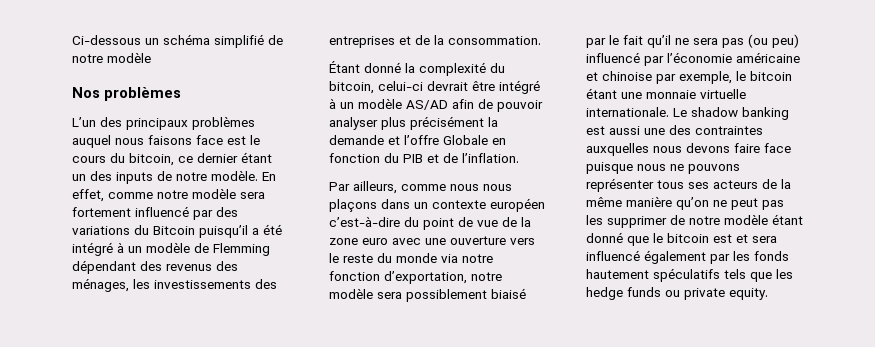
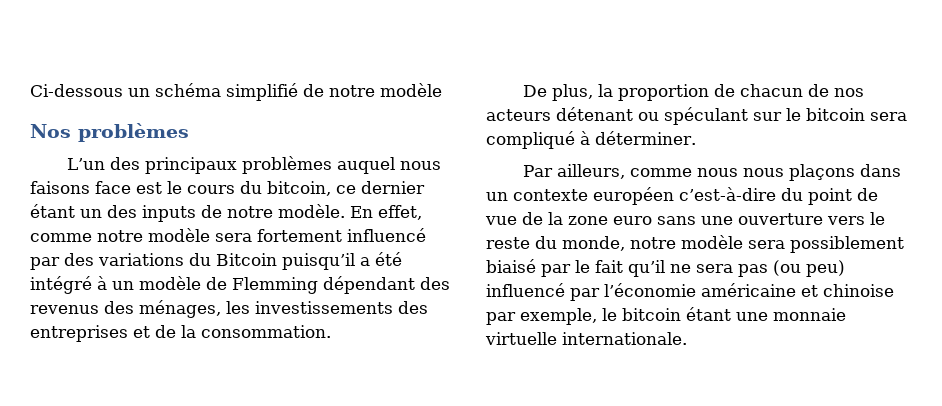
[329,61,505,76] [329,80,540,94] [329,98,543,112] [329,116,498,130] [329,135,506,145] [329,153,519,163] Étant donné la complexité du bitcoin, celui-ci devrait être intégré à un modèle AS/AD afin de pouvoir analyser plus précisément la demande et l’offre Globale en fonction du PIB et de l’inflation. -> [523,84,865,101] [486,107,907,125] [486,131,696,149] De plus, la proportion de chacun de nos acteurs détenant ou spéculant sur le bitcoin sera compliqué à déterminer.
[392,238,421,245] avec -> [657,216,696,225] sans
[396,253,493,263] [329,271,467,284] monde via notre fonction d’exportation, -> [562,236,625,251] monde,
[673,107,789,120] [586,125,763,135] [586,143,791,156] [586,162,740,174] [586,178,791,192] [586,196,784,210] [586,214,803,228] [586,232,777,246] [586,250,789,264] [586,268,793,282] [586,287,768,300] Le shadow banking est aussi une des contraintes auxquelles nous devons faire face puisque nous ne pouvons représenter tous ses acteurs de la même manière qu’on ne peut pas les supprimer de notre modèle étant donné que le bitcoin est et sera influencé également par les fonds hautement spéculatifs tels que les hedge funds ou private equity. -> (687, 338) none

